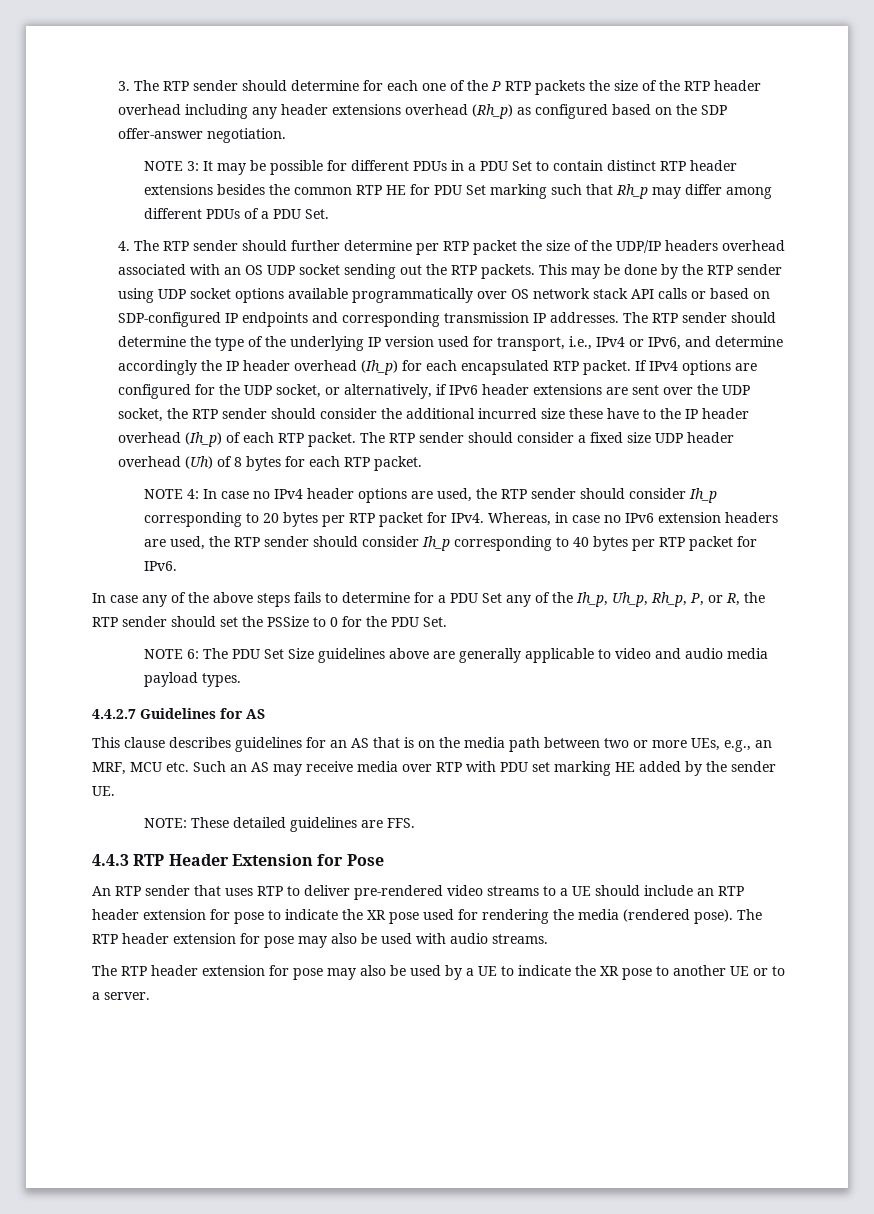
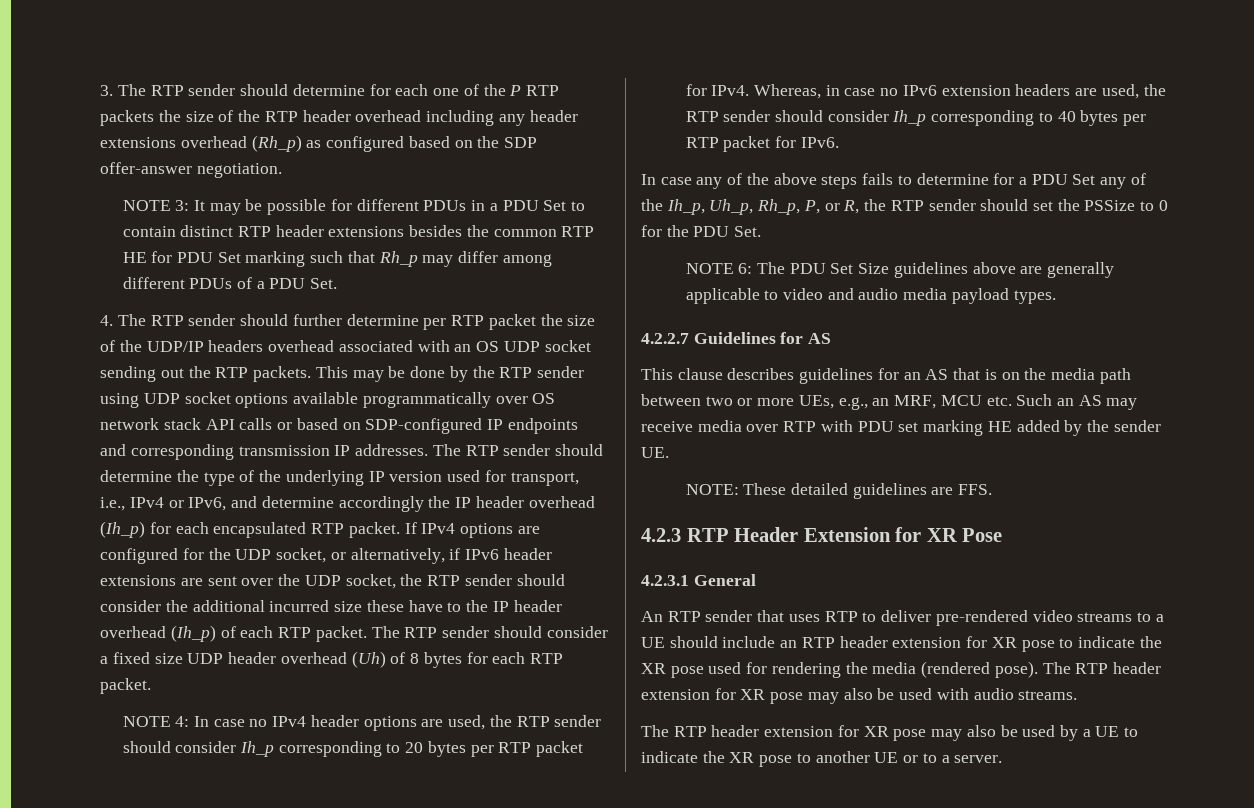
[92,709,136,719] 4.4.2.7 -> [641,333,689,344] 4.2.2.7
[92,854,129,866] 4.4.3 -> [641,528,681,542] 4.2.3
(344, 860) none -> [926,528,957,542] XR
(384, 860) none -> [641,574,756,586] // 4.2.3.1 General
(230, 914) none -> [991,637,1017,648] XR
(260, 938) none -> [740,689,766,700] XR
(289, 970) none -> [863,726,889,737] XR

